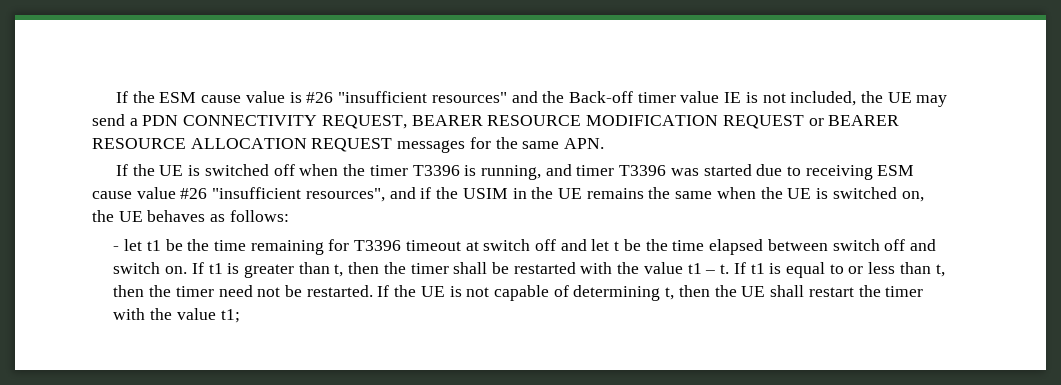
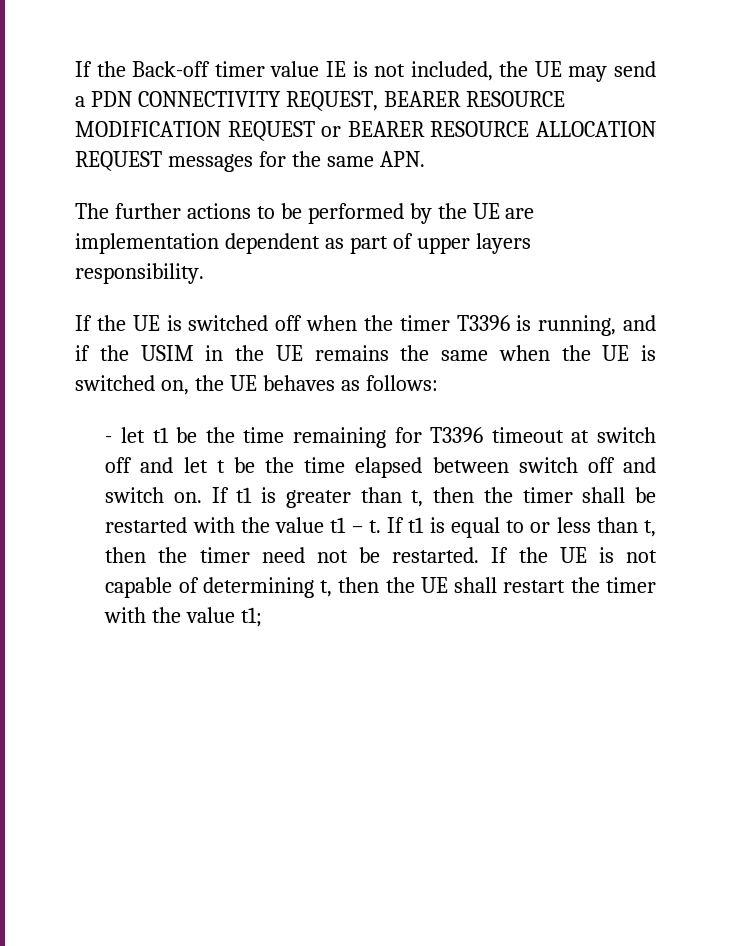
[115,91,565,103] If the ESM cause value is #26 "insufficient resources" and the -> [75,61,126,77] If the
(605, 143) none -> [75,203,535,224] [75,233,531,254] [75,263,204,284] // The further actions to be performed by the UE are implementation dependent as part of upper layers responsibility.
[576,164,915,180] [92,187,416,202] timer T3396 was started due to receiving ESM cause value #26 "insufficient resources", and -> (656, 323) none

